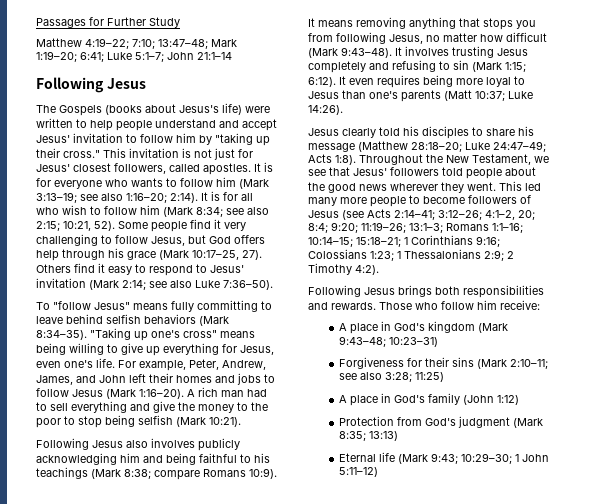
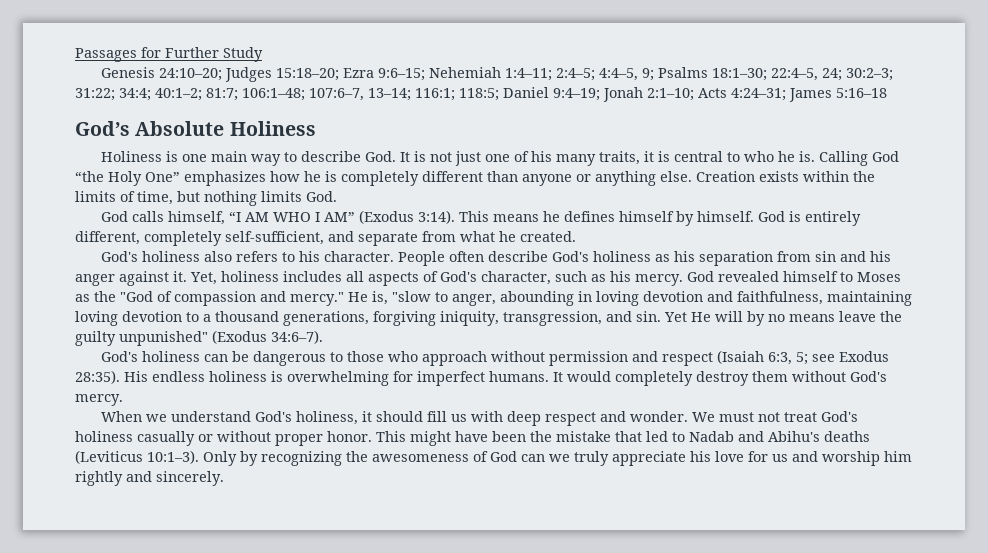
[36,38,237,49] [36,51,232,62] [36,77,146,93] [36,103,270,116] [36,118,277,131] [36,133,270,146] [36,148,253,160] [36,162,273,175] [36,177,269,189] [36,191,253,203] [36,205,269,217] [36,219,246,232] [36,234,265,246] [36,248,262,261] [36,263,244,276] [36,278,273,290] [36,300,272,312] [36,314,229,326] [36,328,255,341] [36,343,274,356] [36,358,266,371] [36,373,275,385] [36,387,267,399] [36,401,268,413] [36,415,241,428] [36,438,240,451] [36,453,270,465] [36,467,277,480] [308,17,536,30] [308,32,547,44] [308,46,528,58] [308,60,526,73] [308,75,525,88] [308,90,533,102] [308,105,343,115] [308,126,534,139] [308,141,546,152] [308,154,549,165] [308,167,536,179] [308,181,541,193] [308,195,531,207] [308,209,535,220] [308,222,523,233] [308,235,500,247] [308,249,514,261] [308,263,379,275] [308,285,544,298] [308,300,540,310] [338,321,508,334] [338,336,438,347] [338,357,548,369] [338,372,444,382] [338,393,519,406] [338,416,543,428] [338,431,398,441] [338,452,549,464] [338,467,378,477] Matthew 4:19–22; 7:10; 13:47–48; Mark 1:19–20; 6:41; Luke 5:1–7; John 21:1–14 // Following Jesus // The Gospels (books about Jesus's life) were written to help people understand and accept Jesus' invitation to follow him by "taking up their cross." This invitation is not just for Jesus' closest followers, called apostles. It is for everyone who wants to follow him (Mark 3:13–19; see also 1:16–20; 2:14). It is for all who wish to follow him (Mark 8:34; see also 2:15; 10:21, 52). Some people find it very challenging to follow Jesus, but God offers help through his grace (Mark 10:17–25, 27). Others find it easy to respond to Jesus' invitation (Mark 2:14; see also Luke 7:36–50). // To "follow Jesus" means fully committing to leave behind selfish behaviors (Mark 8:34–35). "Taking up one's cross" means being willing to give up everything for Jesus, even one's life. For example, Peter, Andrew, James, and John left their homes and jobs to follow Jesus (Mark 1:16–20). A rich man had to sell everything and give the money to the poor to stop being selfish (Mark 10:21). // Following Jesus also involves publicly acknowledging him and being faithful to his teachings (Mark 8:38; compare Romans 10:9). It means removing anything that stops you from following Jesus, no matter how difficult (Mark 9:43–48). It involves trusting Jesus completely and refusing to sin (Mark 1:15; 6:12). It even requires being more loyal to Jesus than one's parents (Matt 10:37; Luke 14:26). // Jesus clearly told his disciples to share his message (Matthew 28:18–20; Luke 24:47–49; Acts 1:8). Throughout the New Testament, we see that Jesus' followers told people about the good news wherever they went. This led many more people to become followers of Jesus (see Acts 2:14–41; 3:12–26; 4:1–2, 20; 8:4; 9:20; 11:19–26; 13:1–3; Romans 1:1–16; 10:14–15; 15:18–21; 1 Corinthians 9:16; Colossians 1:23; 1 Thessalonians 2:9; 2 Timothy 4:2). // Following Jesus brings both responsibilities and rewards. Those who follow him receive: // A place in God's kingdom (Mark 9:43–48; 10:23–31) // Forgiveness for their sins (Mark 2:10–11; see also 3:28; 11:25) // A place in God's family (John 1:12) // Protection from God's judgment (Mark 8:35; 13:13) // Eternal life (Mark 9:43; 10:29–30; 1 John 5:11–12) -> [101,67,894,82] [75,87,887,102] [75,121,316,136] [101,151,900,166] [75,171,875,186] [75,191,337,206] [101,210,862,226] [75,231,576,246] [101,251,892,266] [75,271,901,286] [75,291,912,306] [75,311,902,326] [75,330,323,346] [101,350,890,366] [75,370,887,386] [75,394,123,406] [101,411,859,426] [75,431,870,446] [75,450,912,466] [75,471,224,486] Genesis 24:10–20; Judges 15:18–20; Ezra 9:6–15; Nehemiah 1:4–11; 2:4–5; 4:4–5, 9; Psalms 18:1–30; 22:4–5, 24; 30:2–3; 31:22; 34:4; 40:1–2; 81:7; 106:1–48; 107:6–7, 13–14; 116:1; 118:5; Daniel 9:4–19; Jonah 2:1–10; Acts 4:24–31; James 5:16–18 // God’s Absolute Holiness // Holiness is one main way to describe God. It is not just one of his many traits, it is central to who he is. Calling God “the Holy One” emphasizes how he is completely different than anyone or anything else. Creation exists within the limits of time, but nothing limits God. // God calls himself, “I AM WHO I AM” (Exodus 3:14). This means he defines himself by himself. God is entirely different, completely self-sufficient, and separate from what he created. // God's holiness also refers to his character. People often describe God's holiness as his separation from sin and his anger against it. Yet, holiness includes all aspects of God's character, such as his mercy. God revealed himself to Moses as the "God of compassion and mercy." He is, "slow to anger, abounding in loving devotion and faithfulness, maintaining loving devotion to a thousand generations, forgiving iniquity, transgression, and sin. Yet He will by no means leave the guilty unpunished" (Exodus 34:6–7). // God's holiness can be dangerous to those who approach without permission and respect (Isaiah 6:3, 5; see Exodus 28:35). His endless holiness is overwhelming for imperfect humans. It would completely destroy them without God's mercy. // When we understand God's holiness, it should fill us with deep respect and wonder. We must not treat God's holiness casually or without proper honor. This might have been the mistake that led to Nadab and Abihu's deaths (Leviticus 10:1–3). Only by recognizing the awesomeness of God can we truly appreciate his love for us and worship him rightly and sincerely.

